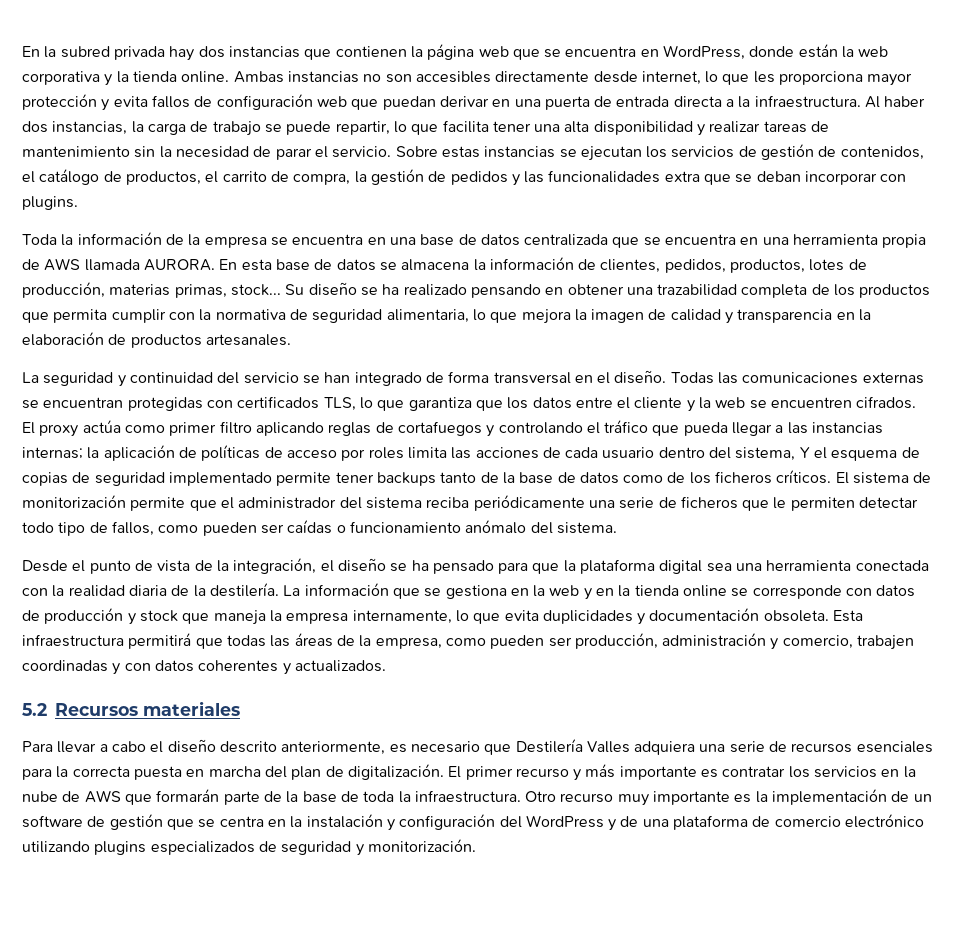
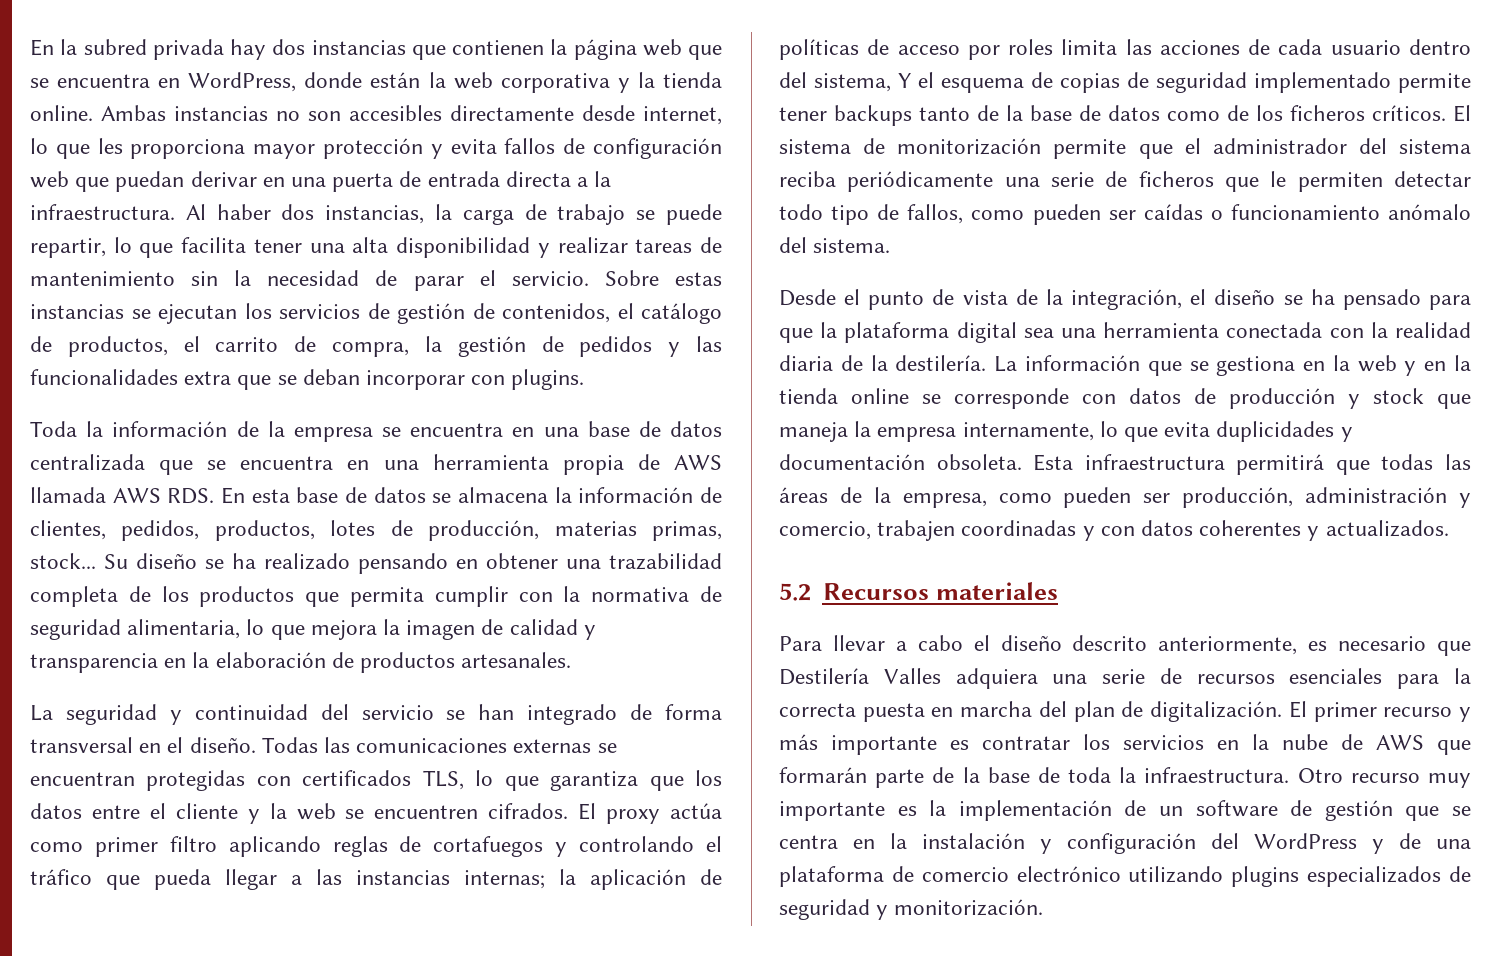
[143,259,215,271] AURORA. -> [112,488,215,504] AWS RDS.

